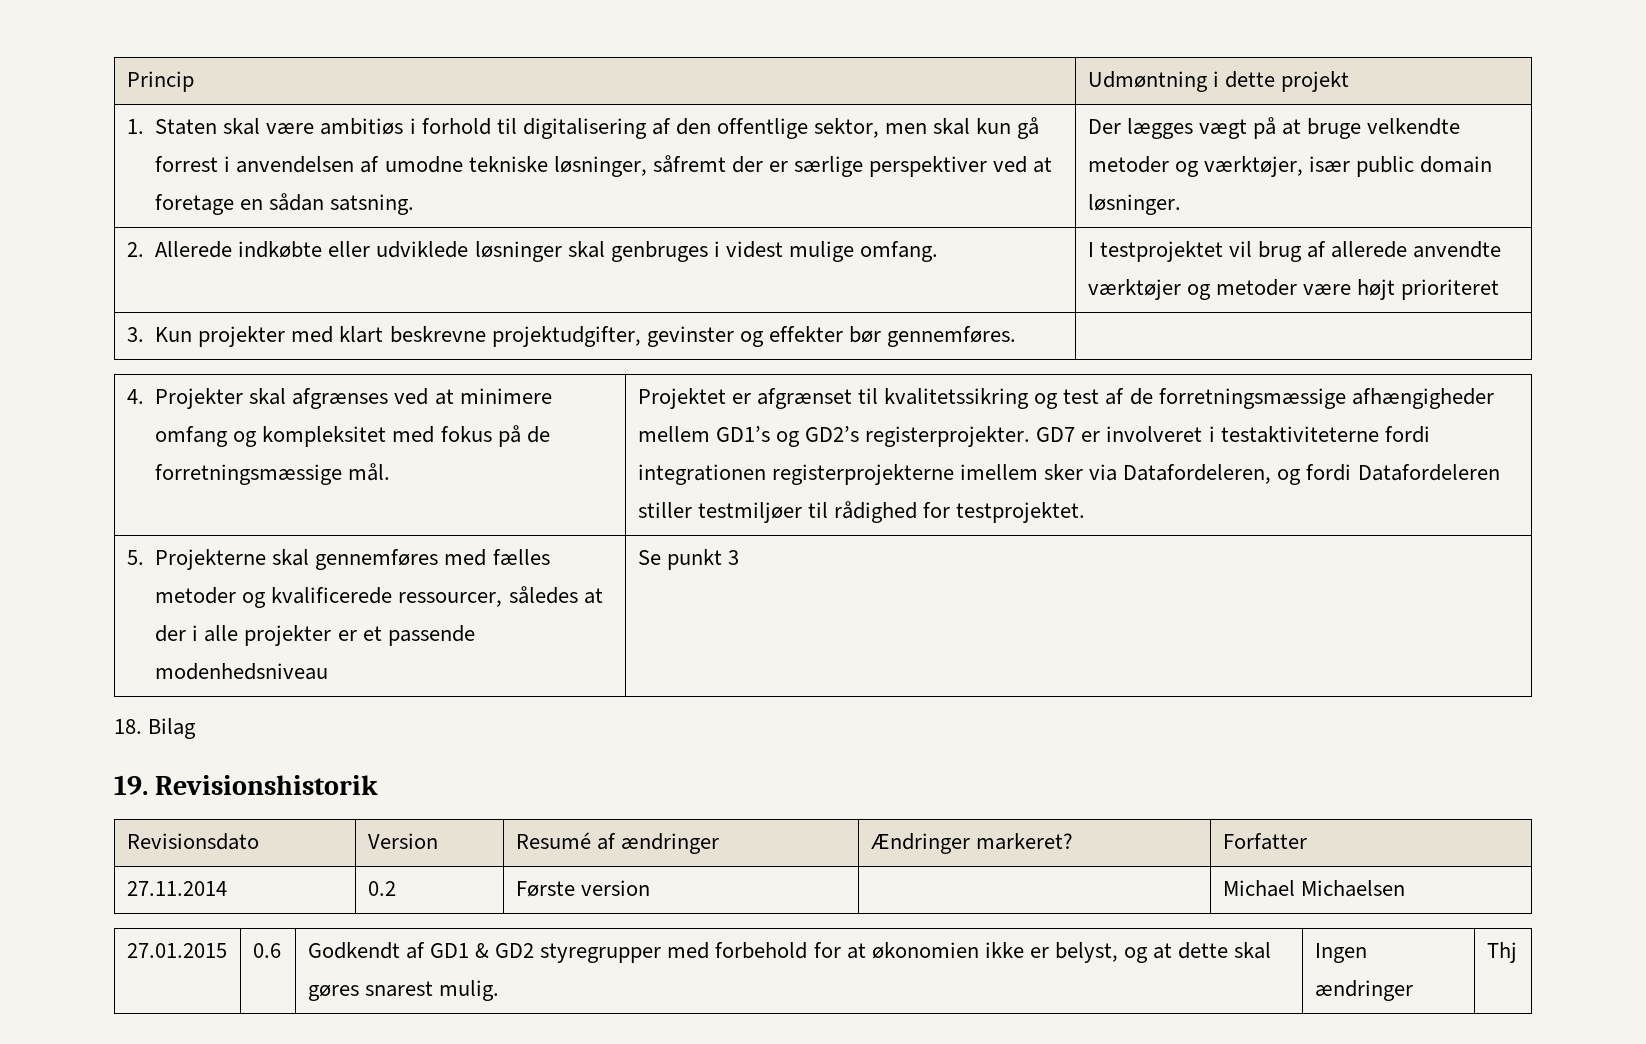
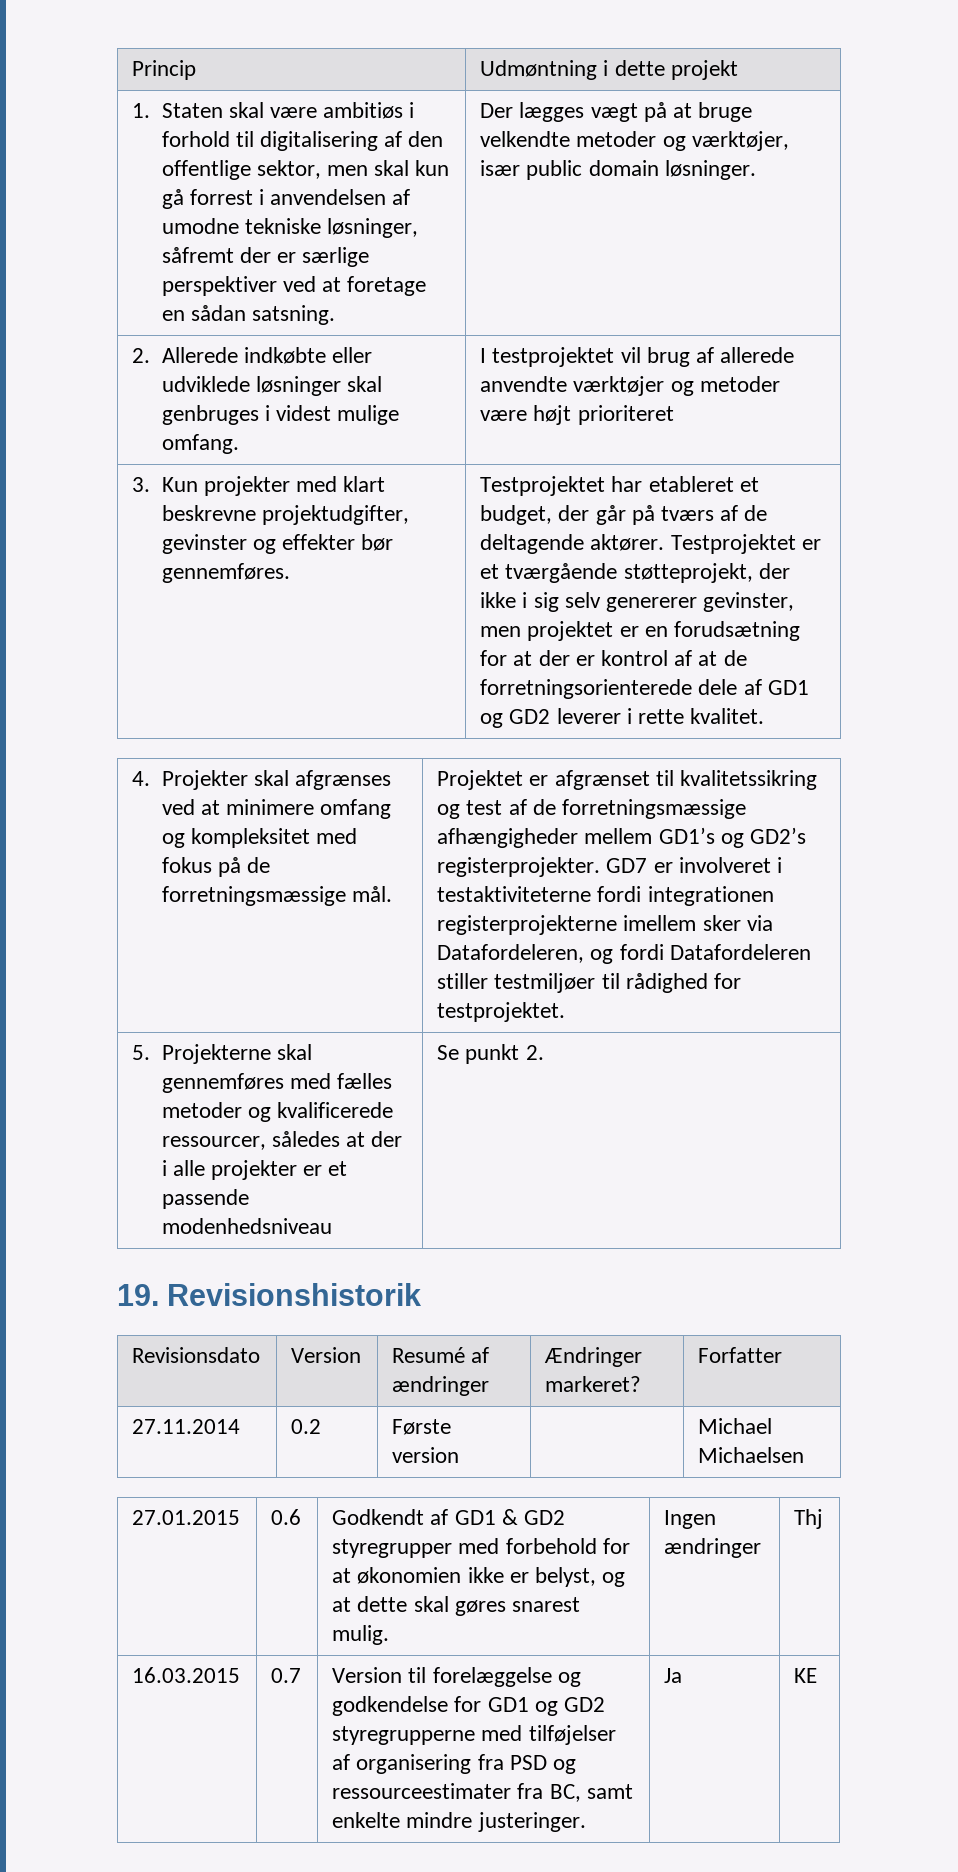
(1016, 336) none -> [480,476,759,496] [480,505,768,525] [480,534,821,554] [480,563,790,583] [480,592,795,612] [480,621,800,641] [480,650,747,666] [480,679,809,699] [480,708,765,728] Testprojektet har etableret et budget, der går på tværs af de deltagende aktører. Testprojektet er et tværgående støtteprojekt, der ikke i sig selv genererer gevinster, men projektet er en forudsætning for at der er kontrol af at de forretningsorienterede dele af GD1 og GD2 leverer i rette kvalitet.
[728,550,740,565] [114,718,197,739] 3 // 18. Bilag -> [525,1045,544,1060] 2.
(1517, 952) none -> [132,1667,241,1683] [271,1668,302,1683] [332,1667,581,1687] [332,1696,605,1716] [332,1725,616,1745] [332,1754,576,1774] [332,1783,633,1802] [332,1812,586,1832] [664,1668,683,1683] [794,1668,818,1683] // 16.03.2015 | 0.7 | Version til forelæggelse og godkendelse for GD1 og GD2 styregrupperne med tilføjelser af organisering fra PSD og ressourceestimater fra BC, samt enkelte mindre justeringer. | Ja | KE

